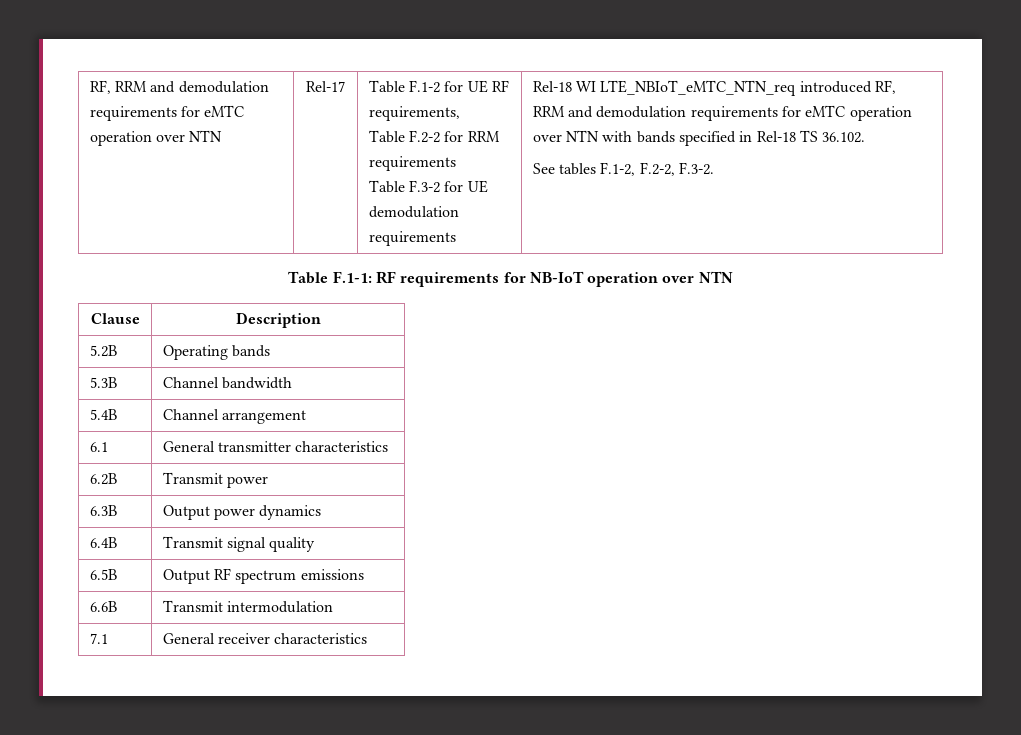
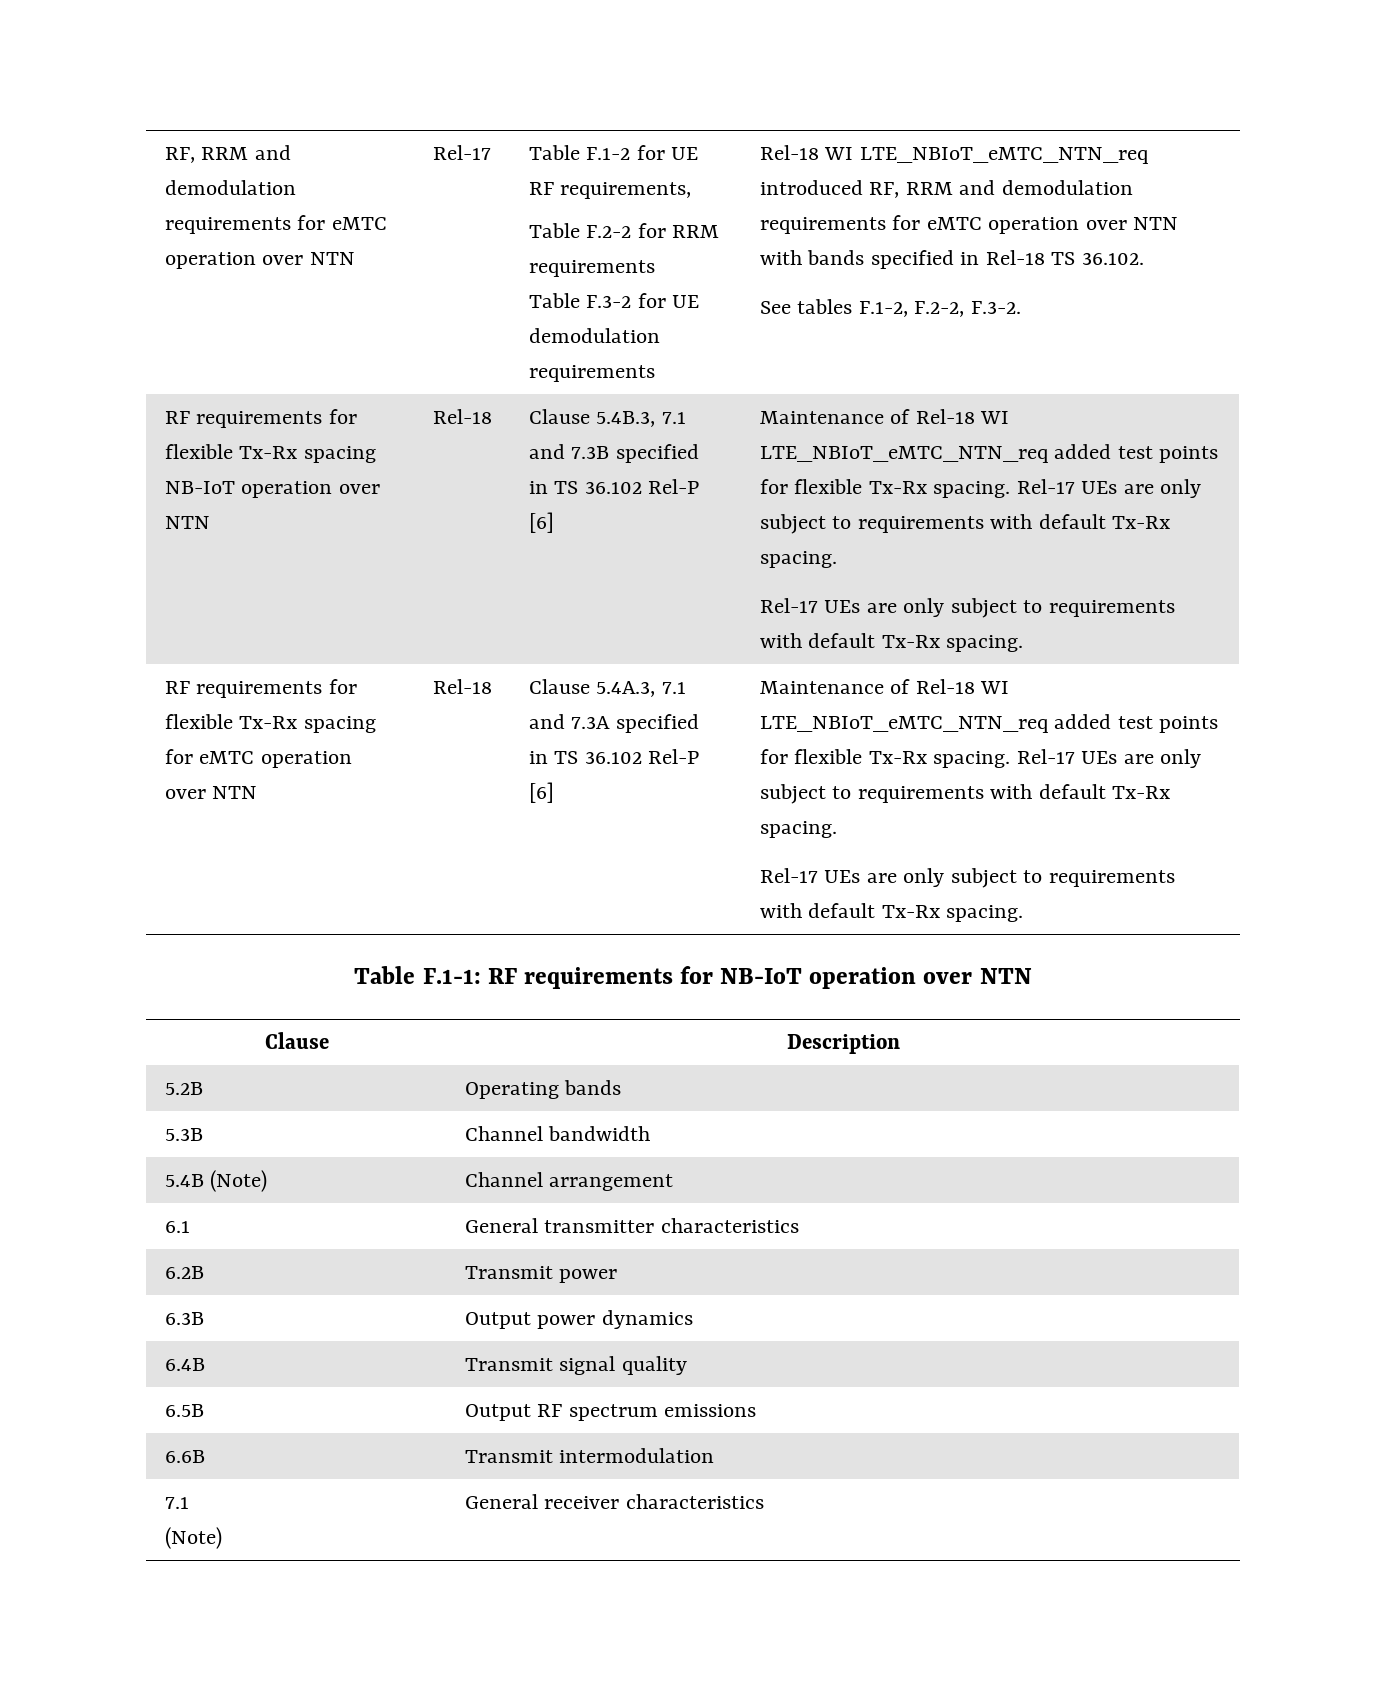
(715, 168) none -> [164,409,357,428] [164,444,376,463] [164,481,380,498] [164,516,210,529] [432,409,492,424] [528,409,686,427] [528,444,699,463] [528,479,700,494] [528,512,554,533] [759,409,1010,424] [759,444,1219,463] [759,479,1202,498] [759,514,1171,534] [759,551,837,568] [759,598,1175,618] [759,633,1024,652] [164,679,357,698] [164,714,376,733] [164,749,352,768] [164,786,258,799] [432,679,492,694] [528,679,686,697] [528,714,699,733] [528,749,700,764] [528,782,554,803] [759,679,1010,694] [759,714,1219,733] [759,749,1202,768] [759,784,1171,804] [759,821,837,838] [759,868,1175,888] [759,903,1024,922] // RF requirements for flexible Tx-Rx spacing NB-IoT operation over NTN | Rel-18 | Clause 5.4B.3, 7.1 and 7.3B specified in TS 36.102 Rel-P [6] | Maintenance of Rel-18 WI LTE_NBIoT_eMTC_NTN_req added test points for flexible Tx-Rx spacing. Rel-17 UEs are only subject to requirements with default Tx-Rx spacing. // Rel-17 UEs are only subject to requirements with default Tx-Rx spacing. // RF requirements for flexible Tx-Rx spacing for eMTC operation over NTN | Rel-18 | Clause 5.4A.3, 7.1 and 7.3A specified in TS 36.102 Rel-P [6] | Maintenance of Rel-18 WI LTE_NBIoT_eMTC_NTN_req added test points for flexible Tx-Rx spacing. Rel-17 UEs are only subject to requirements with default Tx-Rx spacing. // Rel-17 UEs are only subject to requirements with default Tx-Rx spacing.
(117, 414) none -> [210,1170,268,1192] (Note)
(108, 638) none -> [164,1527,222,1549] // (Note)

